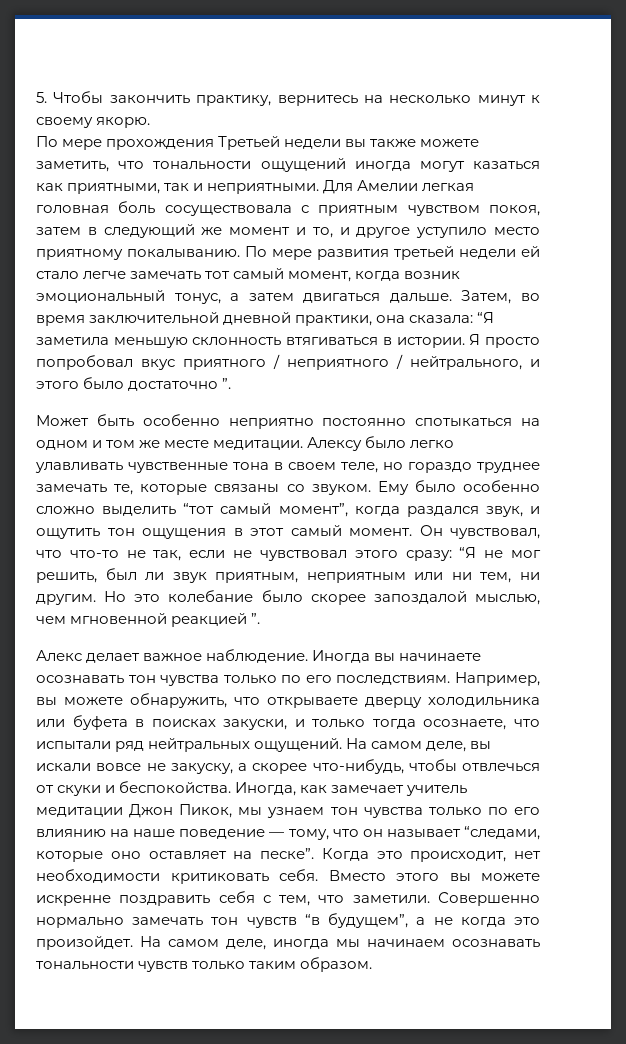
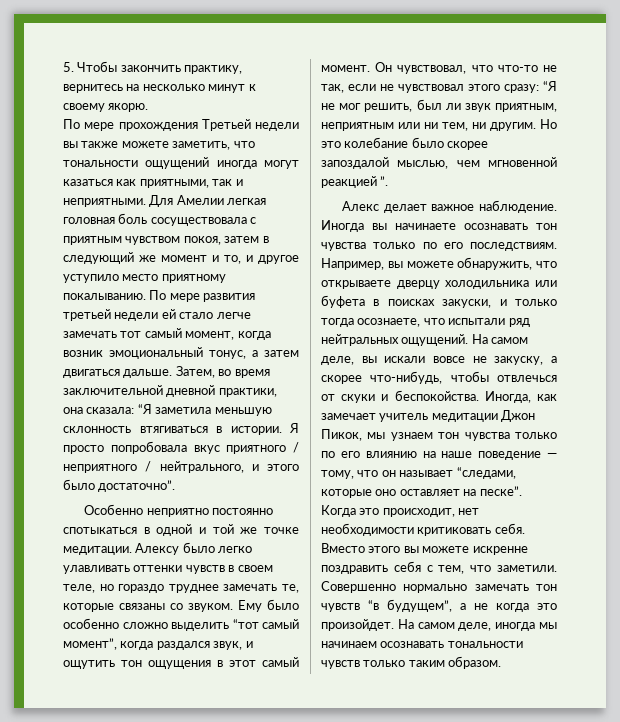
[36,355,133,370] попробовал -> [110,441,187,454] попробовала
[128,378,232,391] [36,414,540,429] [36,440,210,450] достаточно ”. // Может быть особенно неприятно постоянно спотыкаться на одном и том же месте -> [98,480,176,492] [84,504,274,517] [63,524,299,536] достаточно”. // Особенно неприятно постоянно спотыкаться в одной и той же точке
[128,462,269,473] чувственные тона -> [133,565,225,574] оттенки чувств

